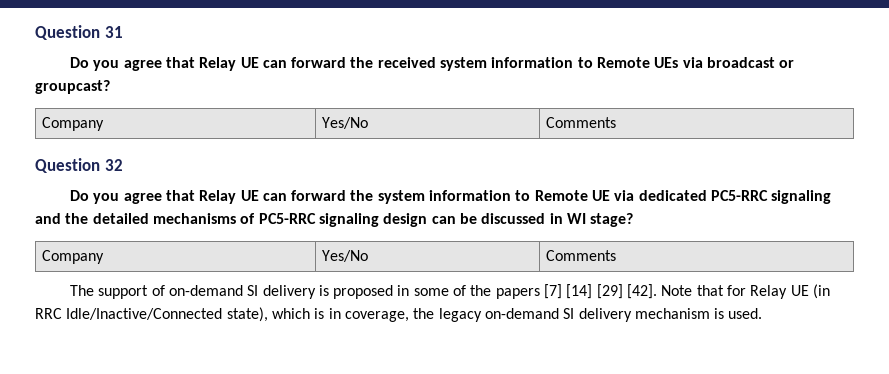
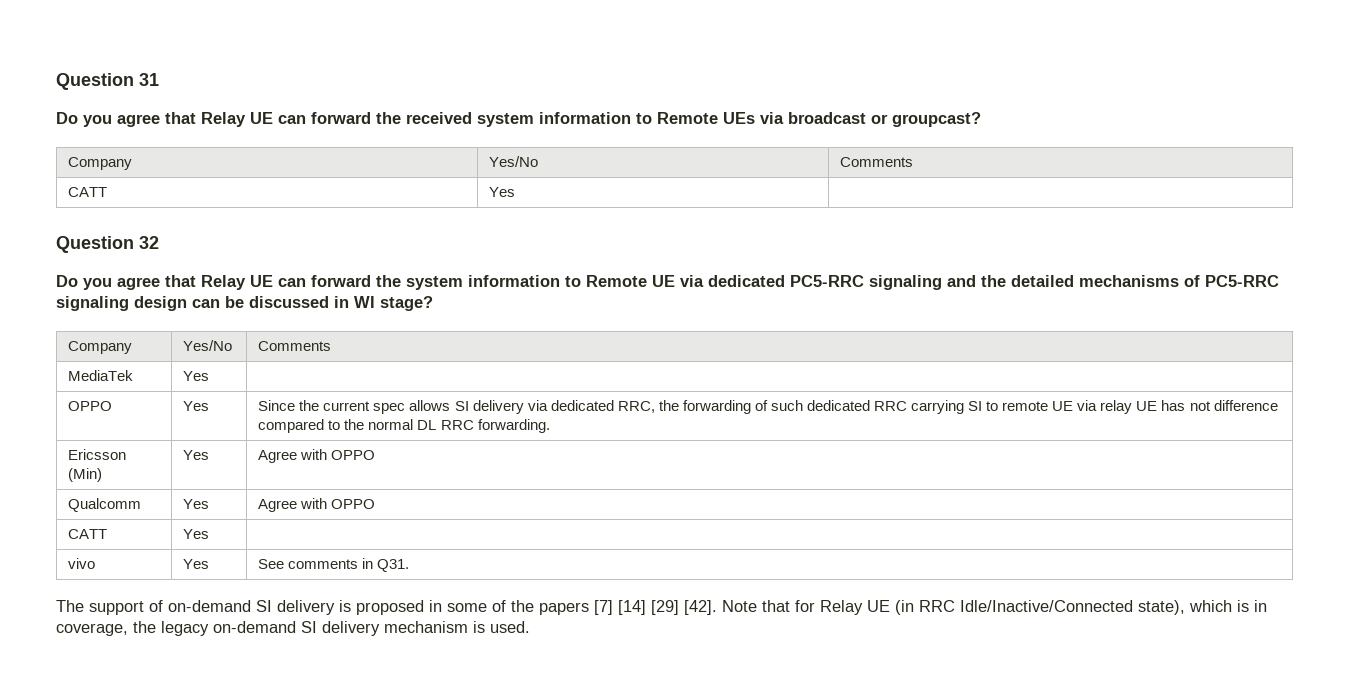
(616, 122) none -> [68,187,108,197] [489,187,516,197] // CATT | Yes |
(616, 255) none -> [68,370,134,381] [183,371,210,381] [68,401,113,411] [183,401,210,411] [258,400,1278,414] [258,419,550,433] [68,449,127,460] [68,468,103,482] [183,450,210,460] [258,449,376,463] [68,498,142,512] [183,499,210,509] [258,498,376,512] [68,529,108,539] [183,529,210,539] [68,558,96,569] [183,559,210,569] [258,558,410,572] // MediaTek | Yes | // OPPO | Yes | Since the current spec allows SI delivery via dedicated RRC, the forwarding of such dedicated RRC carrying SI to remote UE via relay UE has not difference compared to the normal DL RRC forwarding. // Ericsson (Min) | Yes | Agree with OPPO // Qualcomm | Yes | Agree with OPPO // CATT | Yes | // vivo | Yes | See comments in Q31.

